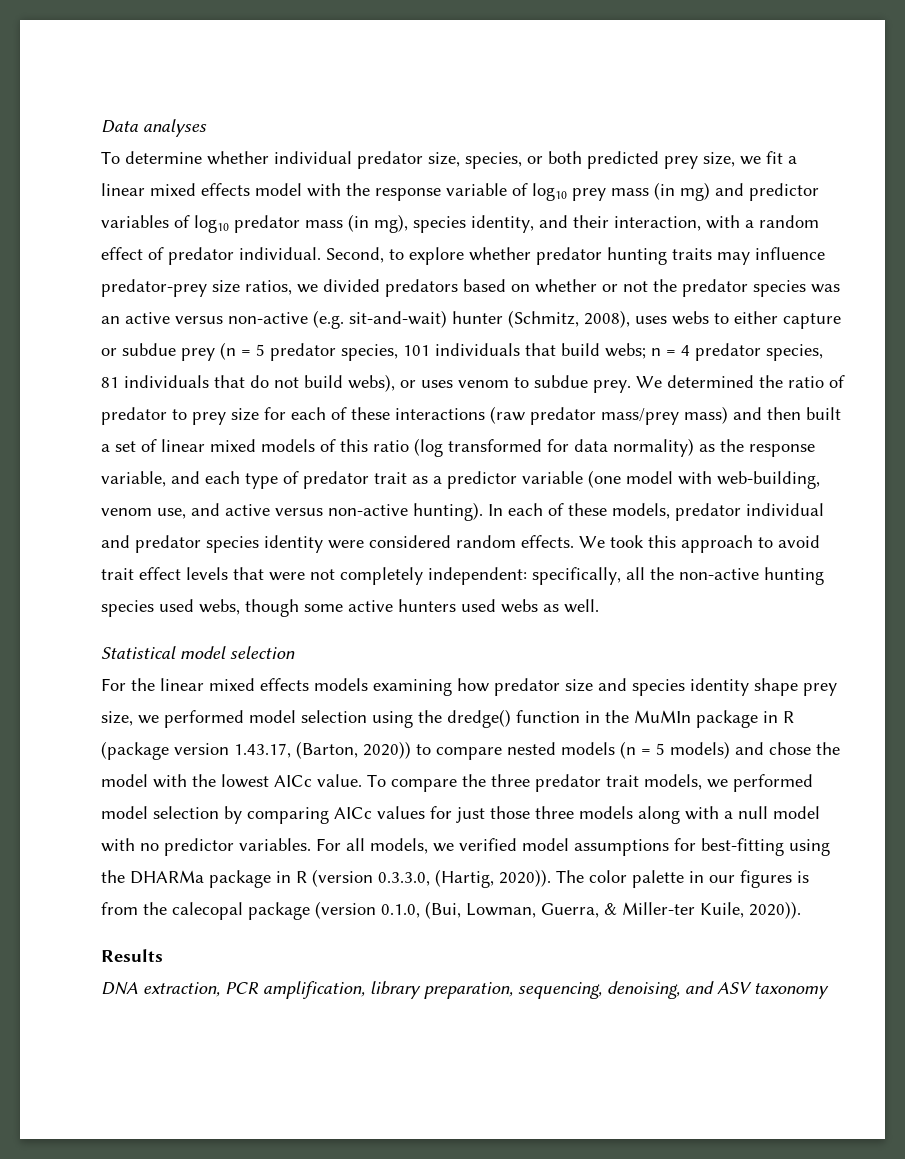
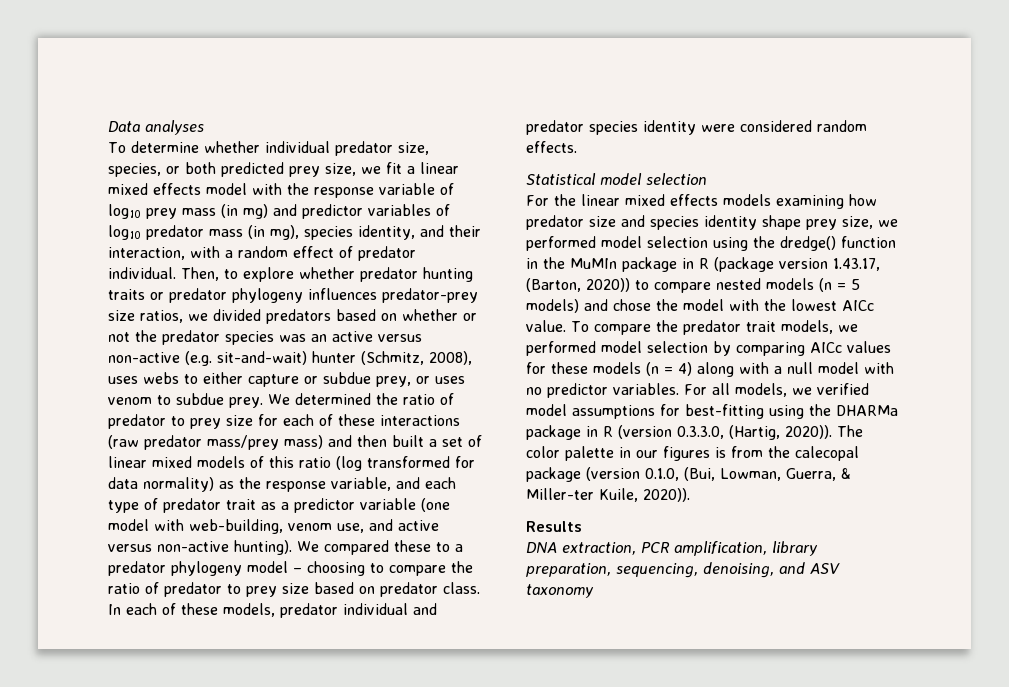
[326,247,384,263] Second, -> [181,267,219,281] Then,
[717,247,825,265] may influence -> [150,288,377,303] or predator phylogeny influences
[181,342,823,361] [101,374,395,392] prey (n = 5 predator species, 101 individuals that build webs; n = 4 predator species, 81 individuals that do not build webs), -> [376,376,411,387] prey,
(483, 511) none -> [297,540,463,555] [108,561,473,576] [108,582,480,597] We compared these to a predator phylogeny model – choosing to compare the ratio of predator to prey size based on predator class.
[579,535,820,553] [101,567,824,585] [101,599,599,617] We took this approach to avoid trait effect levels that were not completely independent: specifically, all the non-active hunting species used webs, though some active hunters used webs as well. -> (577, 147) none
[491,774,530,787] three -> (678, 326) none
[456,806,633,823] just those three models -> [551,362,692,376] these models (n = 4)

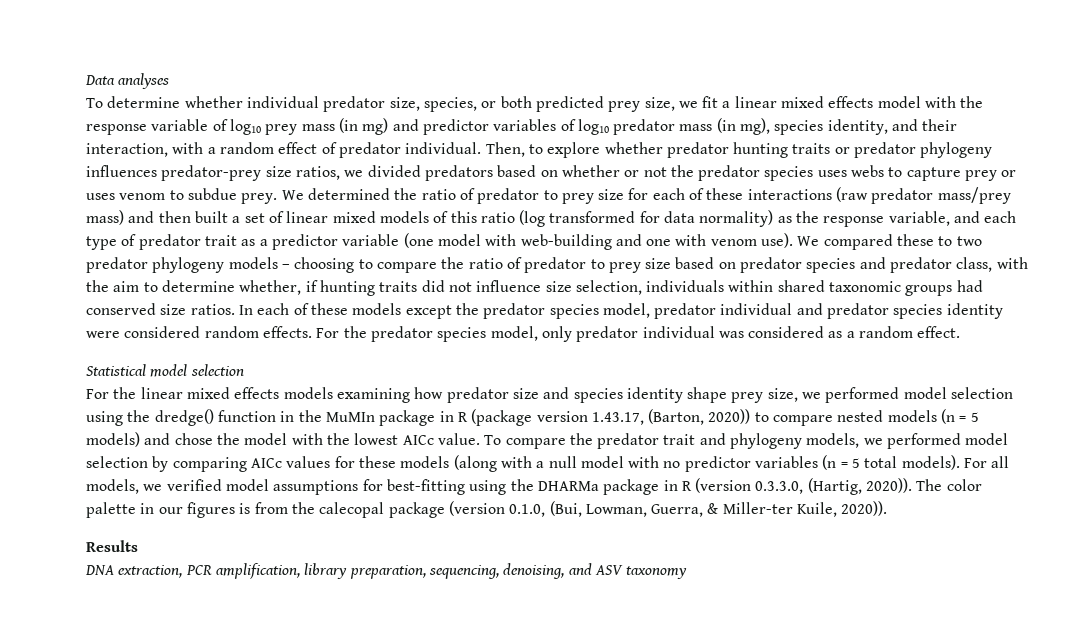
[279,331,422,342] [108,351,472,366] [108,372,411,387] was an active versus non-active (e.g. sit-and-wait) hunter (Schmitz, 2008), uses webs to either capture or subdue prey, -> [817,165,998,181] uses webs to capture prey
[189,519,439,534] [108,540,292,555] web-building, venom use, and active versus non-active hunting). -> [520,233,794,250] web-building and one with venom use).
[455,544,463,552] [108,561,288,576] a predator phylogeny model -> [956,236,982,246] [86,257,278,273] two predator phylogeny models
[443,582,480,594] [108,603,275,617] class. In each of these models, -> [806,257,1028,273] [86,280,983,296] [86,303,650,319] species and predator class, with the aim to determine whether, if hunting traits did not influence size selection, individuals within shared taxonomic groups had conserved size ratios. In each of these models except the predator species model,
(577, 147) none -> [316,326,961,342] For the predator species model, only predator individual was considered as a random effect.
(776, 326) none -> [699,433,803,449] and phylogeny
[646,362,734,377] (n = 4) along -> [453,455,497,472] (along
[613,383,679,395] variables. -> [755,455,960,470] variables (n = 5 total models).

